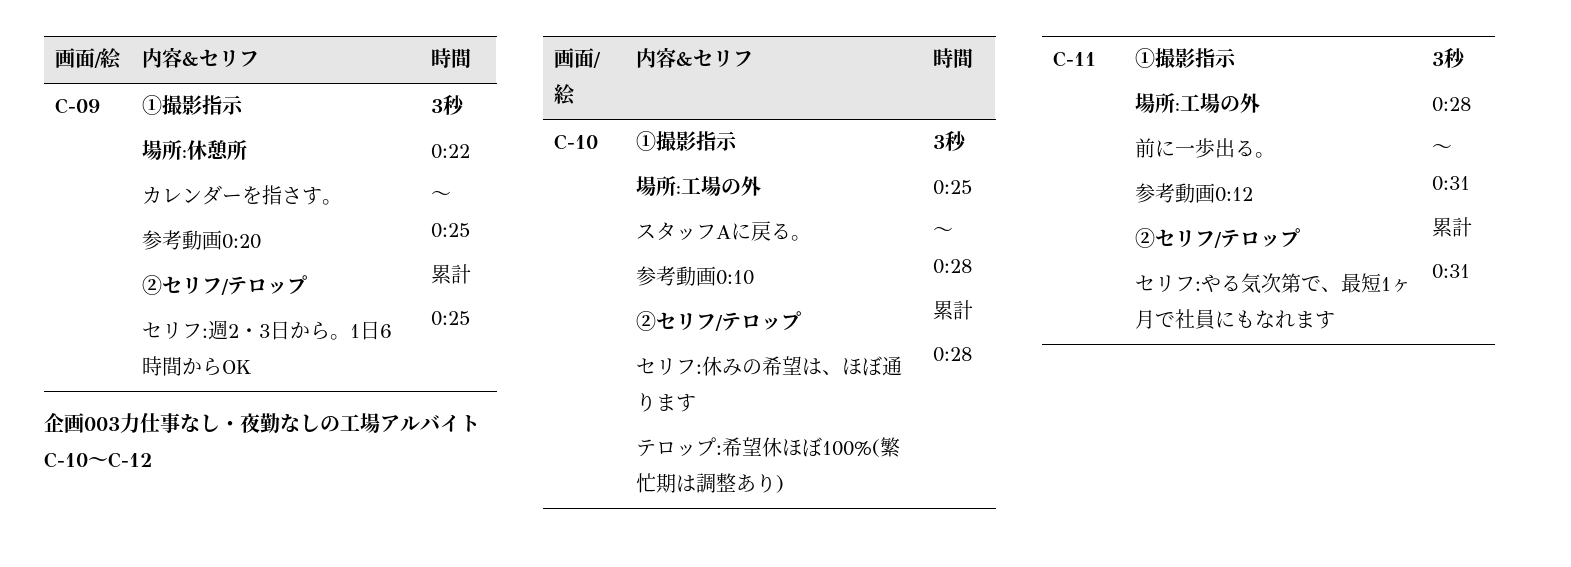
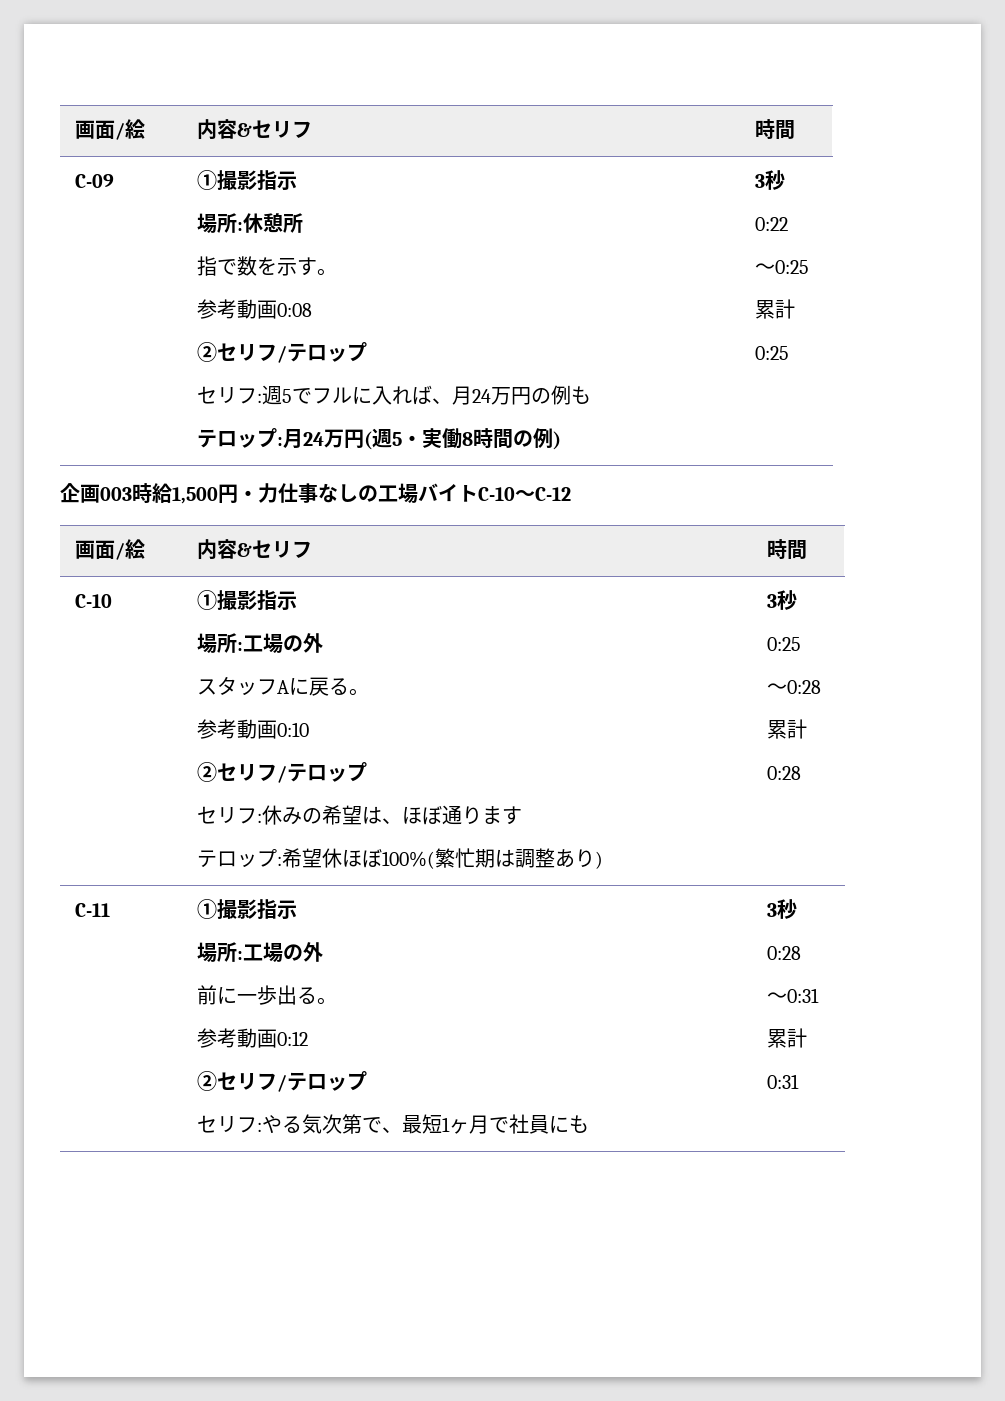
[141,185,302,205] カレンダーを指さ -> [197,256,298,276] 指で数を示
[221,234,261,249] 0:20 -> [277,303,313,317] 0:08
[227,321,392,340] [141,356,252,376] 2・3日から。1日6時間からOK -> [282,385,592,405] [197,428,562,450] 5でフルに入れば、月24万円の例も // テロップ:月24万円(週5・実働8時間の例)
[120,412,420,433] 力仕事なし・夜勤なしの工場アル -> [132,483,418,504] 時給1,500円・力仕事なしの工場
[1254,310,1335,329] なれます -> (590, 1124) none

